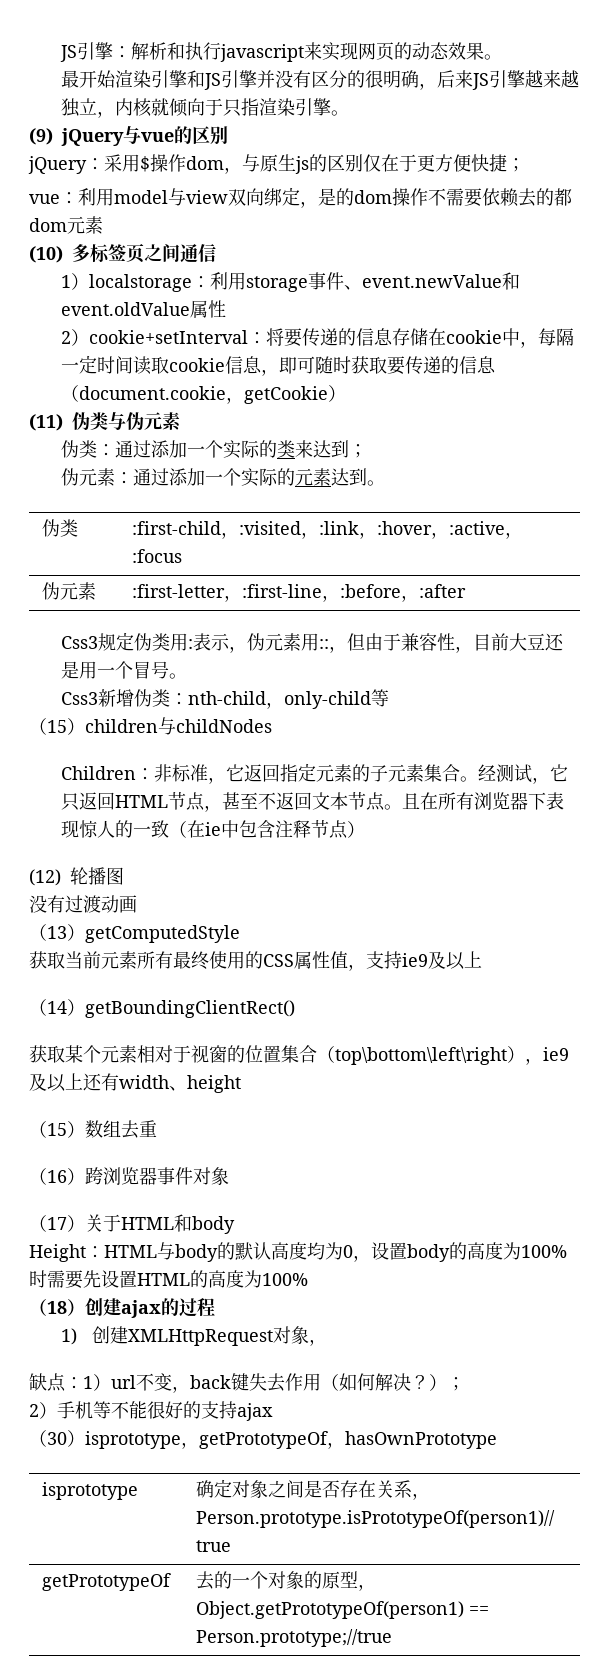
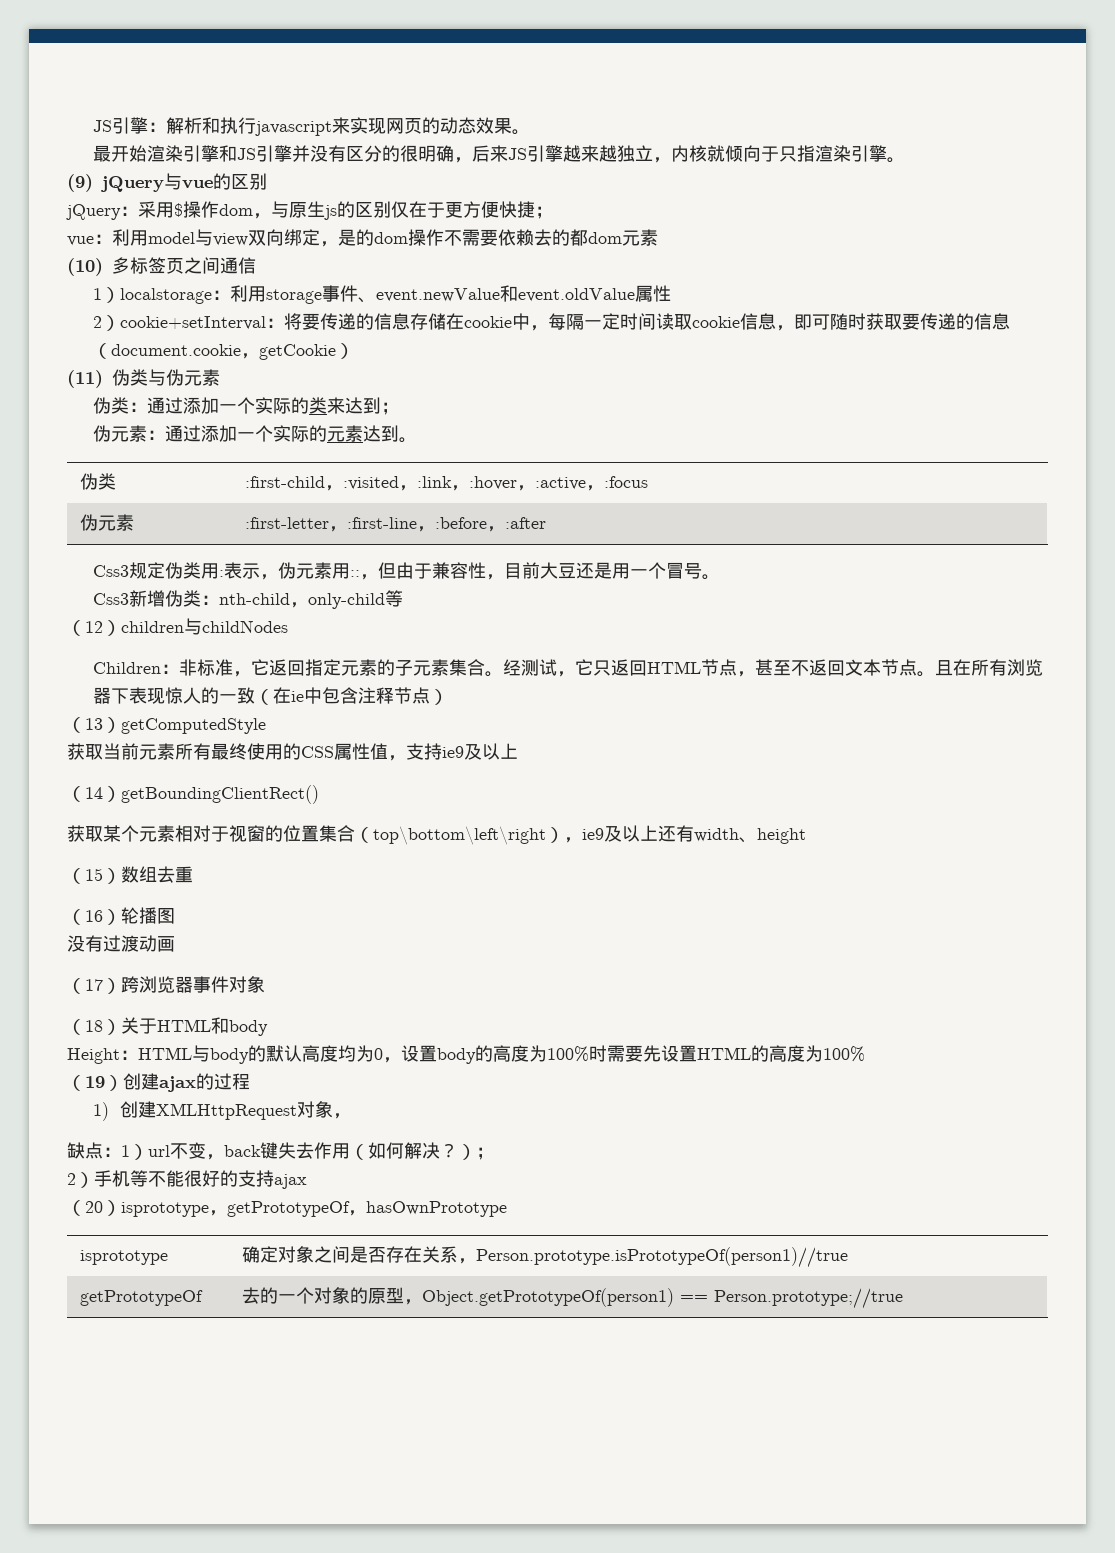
[47,720,67,733] 15 -> [85,621,103,633] 12
[29,867,124,886] [29,895,137,913] // (12)轮播图 // 没有过渡动画 -> (449, 697) none
(85, 1176) none -> [121,907,175,924] [67,935,175,952] [67,978,121,994] 轮播图 // 没有过渡动画 // （17）
[47,1217,67,1230] 17 -> [85,1020,103,1032] 18
[47,1301,67,1314] 18 -> [85,1076,105,1088] 19
[47,1432,67,1445] 30 -> [85,1201,103,1213] 20

